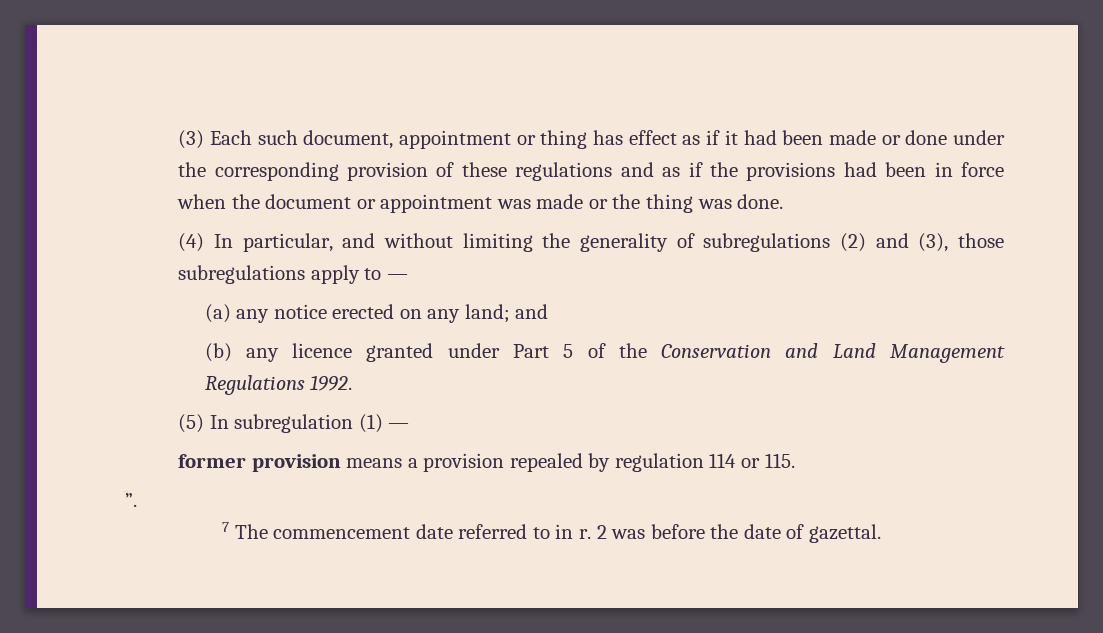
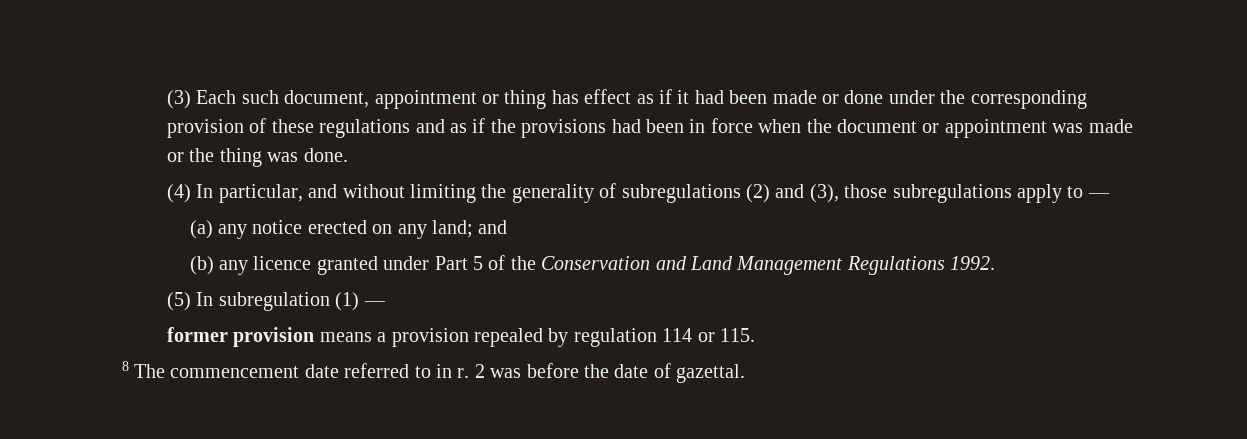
[125,493,138,507] [222,522,230,532] ”. // 7 -> [121,361,129,371] 8

